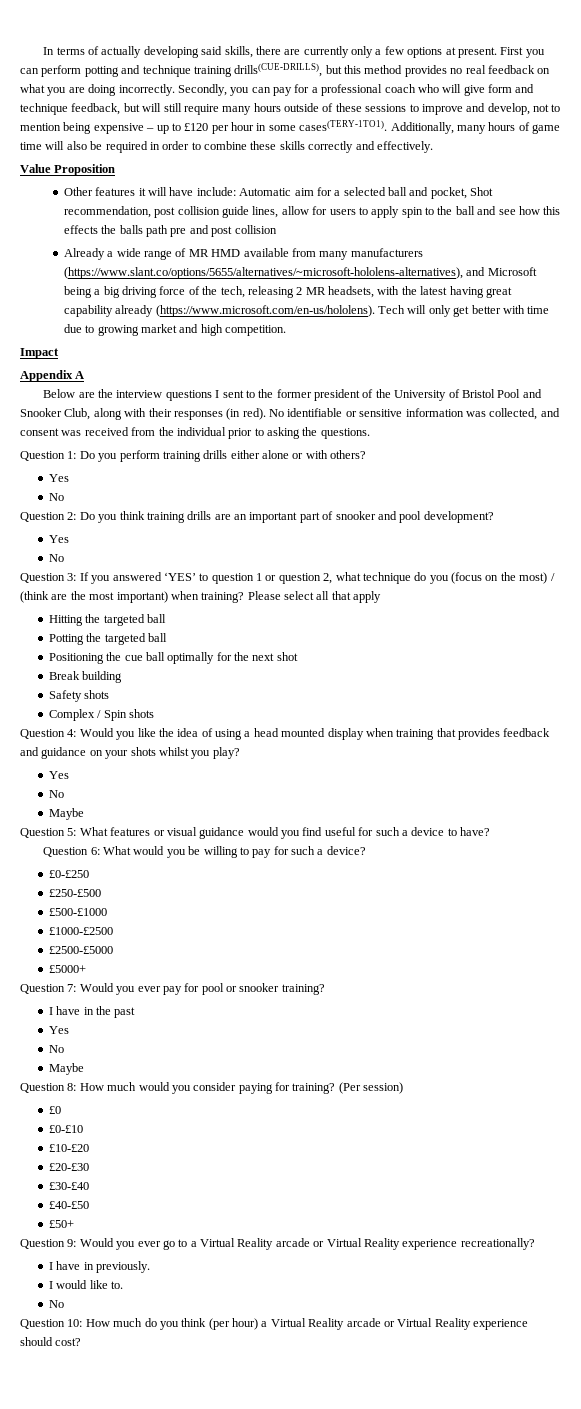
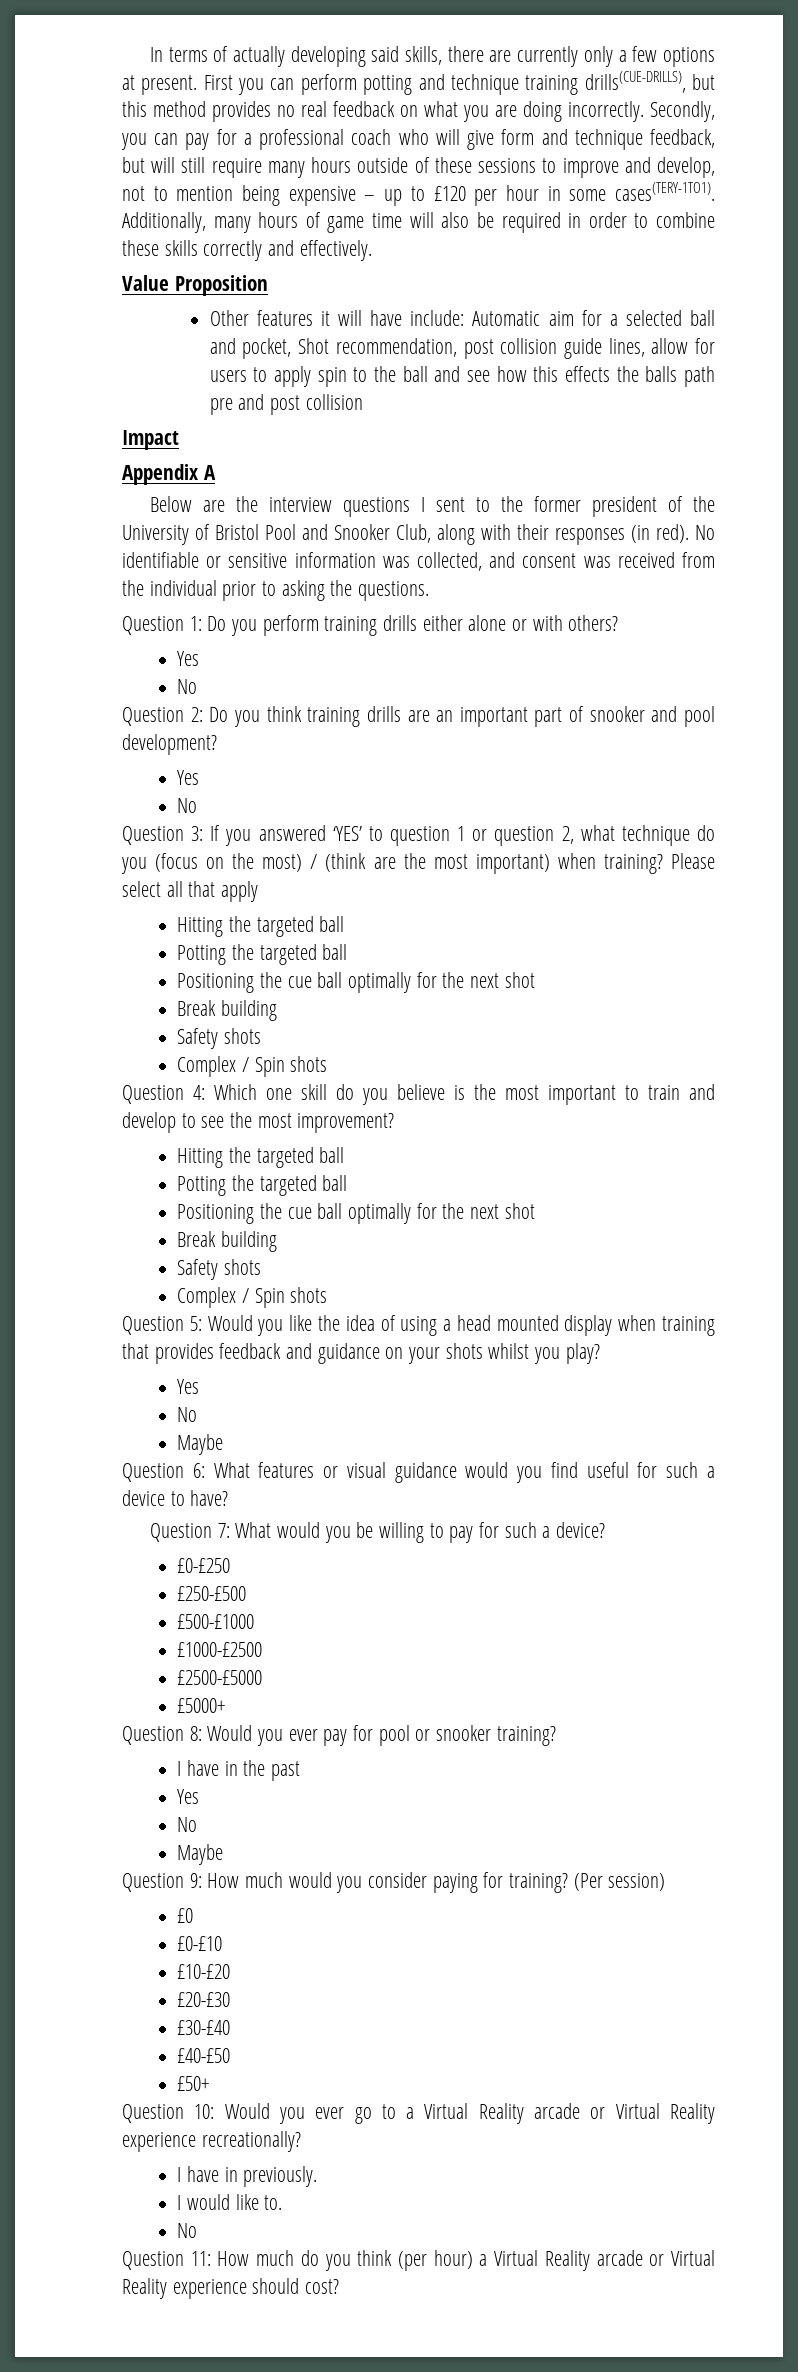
[63,248,423,260] [63,267,537,279] [63,286,512,298] [63,305,550,317] [63,324,287,336] // Already a wide range of MR HMD available from many manufacturers (https://www.slant.co/options/5655/alternatives/~microsoft-hololens-alternatives), and Microsoft being a big driving force of the tech, releasing 2 MR headsets, with the latest having great capability already (https://www.microsoft.com/en-us/hololens). Tech will only get better with time due to growing market and high competition. -> (363, 402) none
(77, 733) none -> [214,1084,715,1105] [122,1112,395,1133] [177,1147,345,1168] [177,1175,348,1196] [177,1203,535,1224] [177,1231,278,1252] [177,1259,262,1280] [177,1287,328,1308] [122,1316,202,1335] Which one skill do you believe is the most important to train and develop to see the most improvement? // Hitting the targeted ball // Potting the targeted ball // Positioning the cue ball optimally for the next shot // Break building // Safety shots // Complex / Spin shots // Question 5:
[67,828,77,836] 5: -> [192,1463,205,1478] 6:
[90,847,100,855] 6: -> [217,1523,230,1538] 7:
[67,984,77,992] 7: -> [189,1726,202,1741] 8:
[67,1083,77,1091] 8: -> [189,1873,202,1888] 9:
[67,1239,77,1247] 9: -> [194,2104,215,2119] 10:
[67,1319,83,1327] 10: -> [190,2251,211,2266] 11:

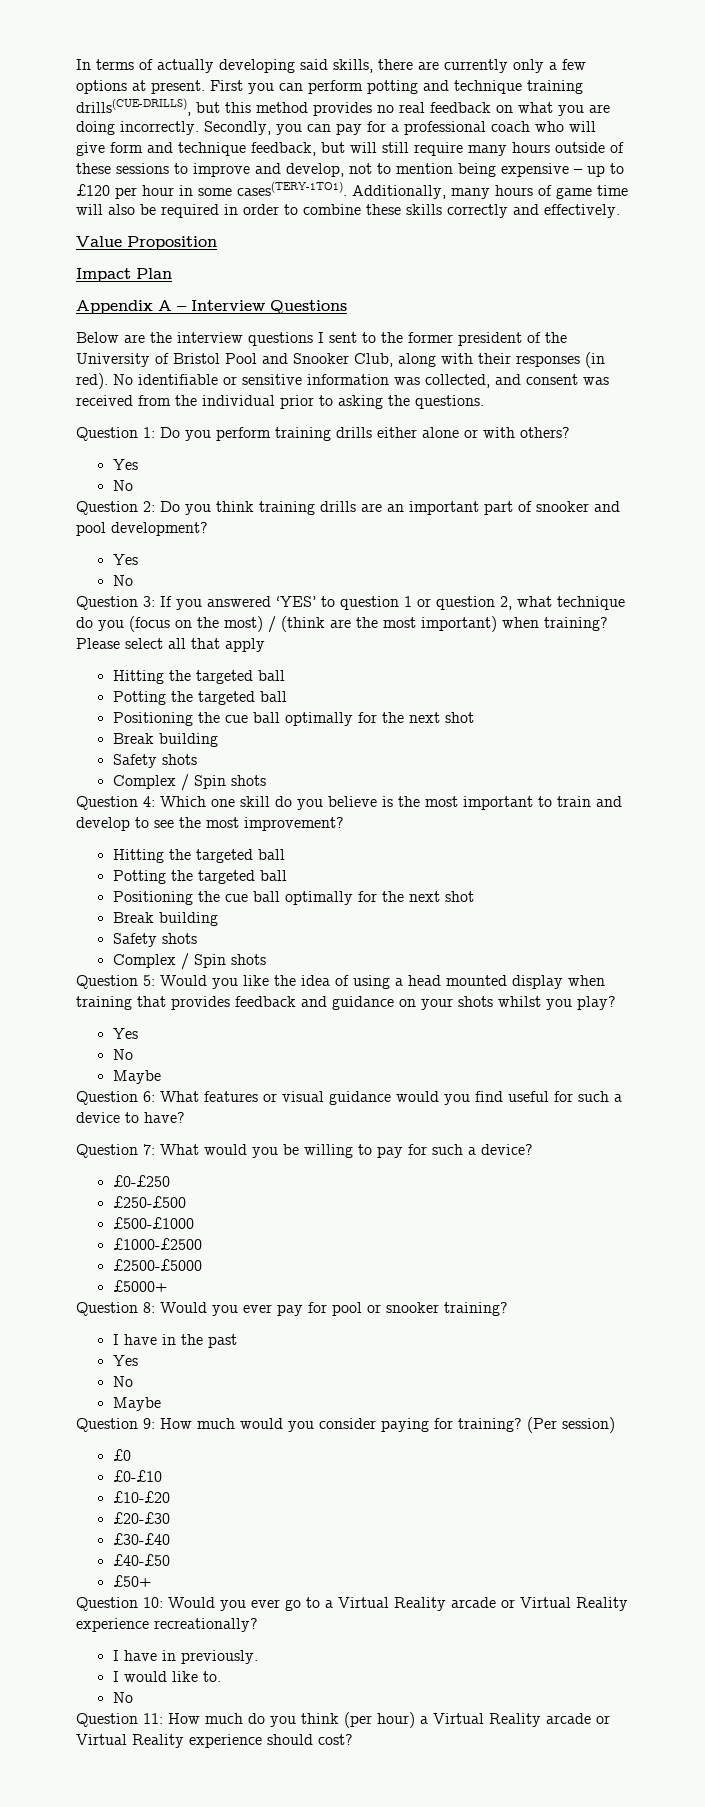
[209,310,716,326] [209,338,715,359] [209,366,715,387] [209,394,363,415] // Other features it will have include: Automatic aim for a selected ball and pocket, Shot recommendation, post collision guide lines, allow for users to apply spin to the ball and see how this effects the balls path pre and post collision -> (217, 243) none
(179, 440) none -> [136,268,172,279] Plan
(216, 472) none -> [177,300,347,314] – Interview Questions

